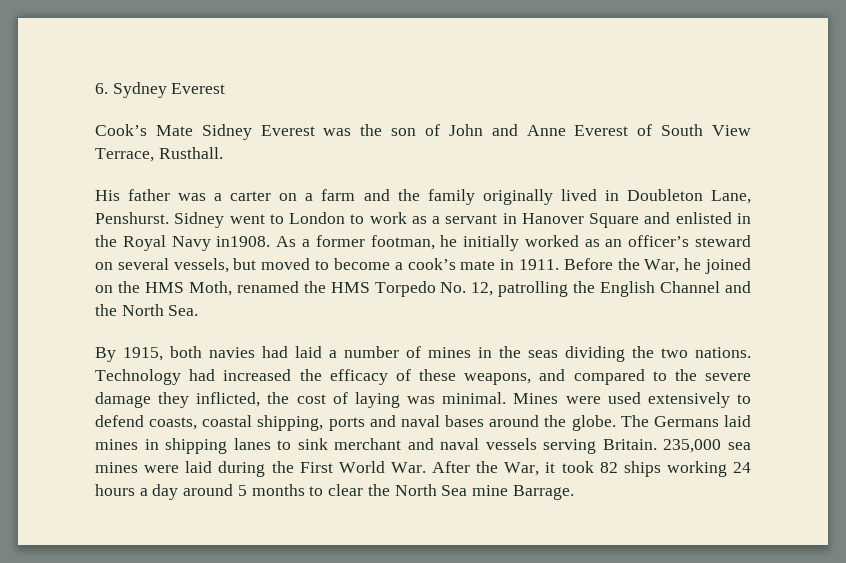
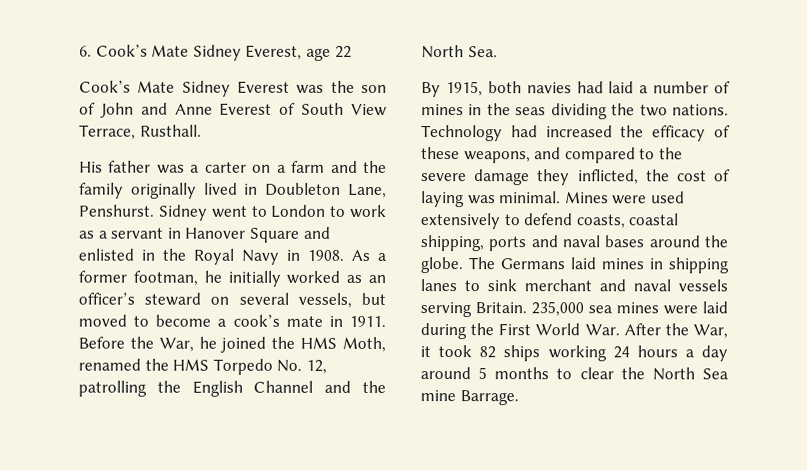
[112,82,226,98] Sydney Everest -> [95,44,352,61] Cook’s Mate Sidney Everest, age 22
[216,236,271,247] in1908. -> [286,249,344,261] in 1908.
[95,285,113,293] on -> (267, 344) none

